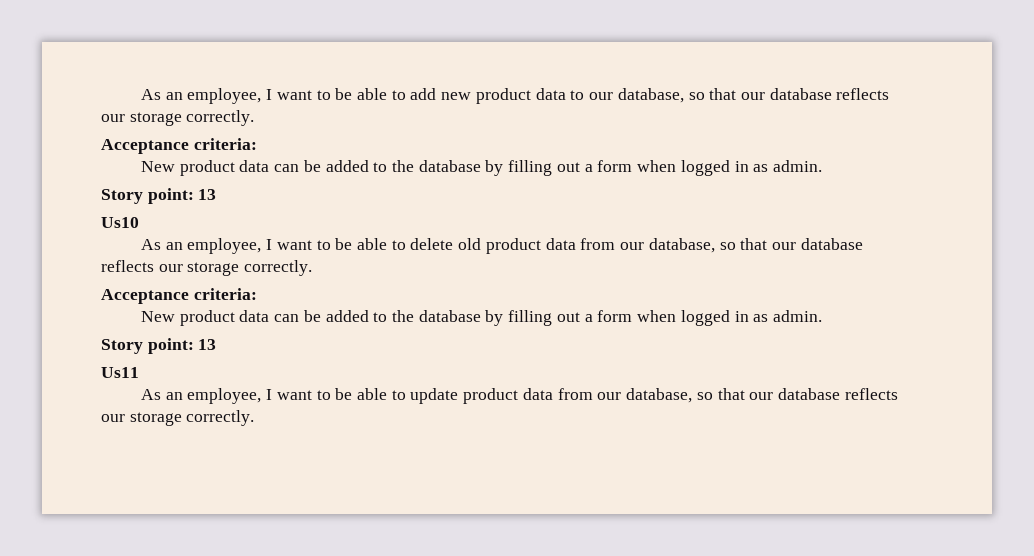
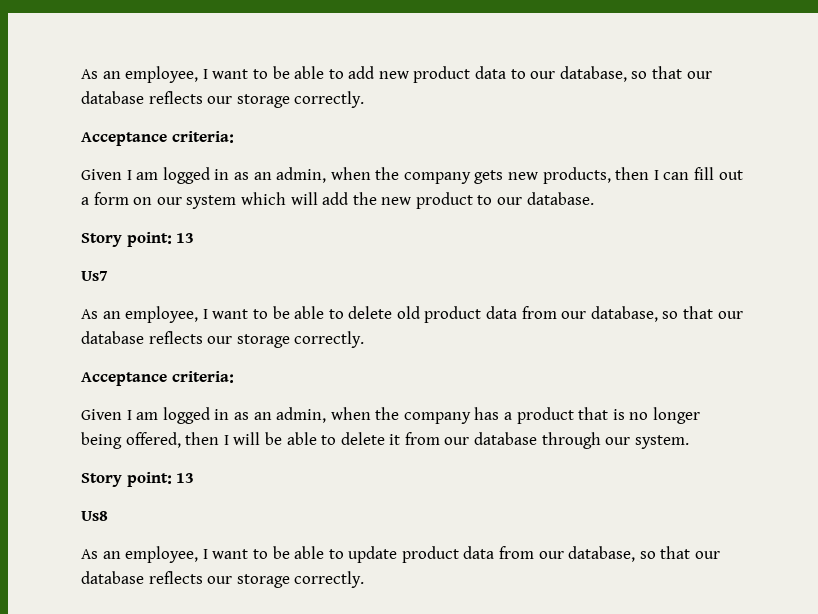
[140,160,822,176] [101,188,217,204] [101,217,139,228] New product data can be added to the database by filling out a form when logged in as admin. // Story point: 13 // Us10 -> [81,167,743,184] [81,192,594,209] [81,232,195,247] [81,271,108,281] Given I am logged in as an admin, when the company gets new products, then I can fill out a form on our system which will add the new product to our database. // Story point: 13 // Us7
[140,310,822,326] [101,338,217,354] [101,367,139,378] New product data can be added to the database by filling out a form when logged in as admin. // Story point: 13 // Us11 -> [81,407,701,424] [81,432,689,449] [81,472,195,487] [81,511,108,521] Given I am logged in as an admin, when the company has a product that is no longer being offered, then I will be able to delete it from our database through our system. // Story point: 13 // Us8

